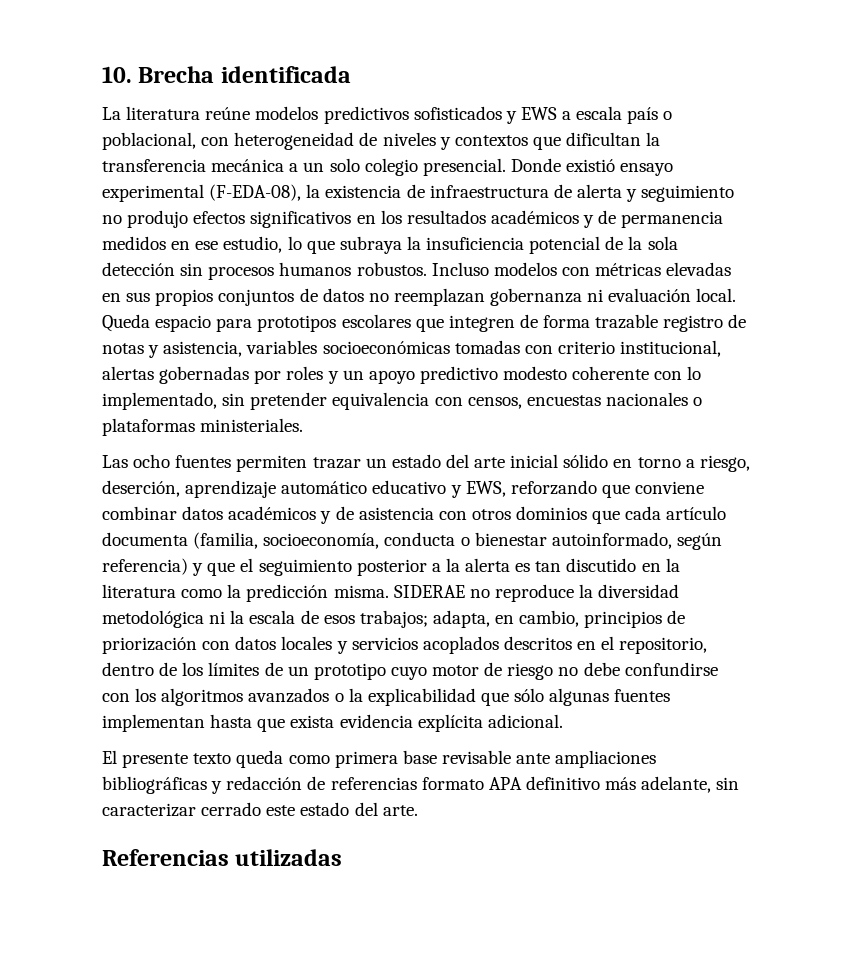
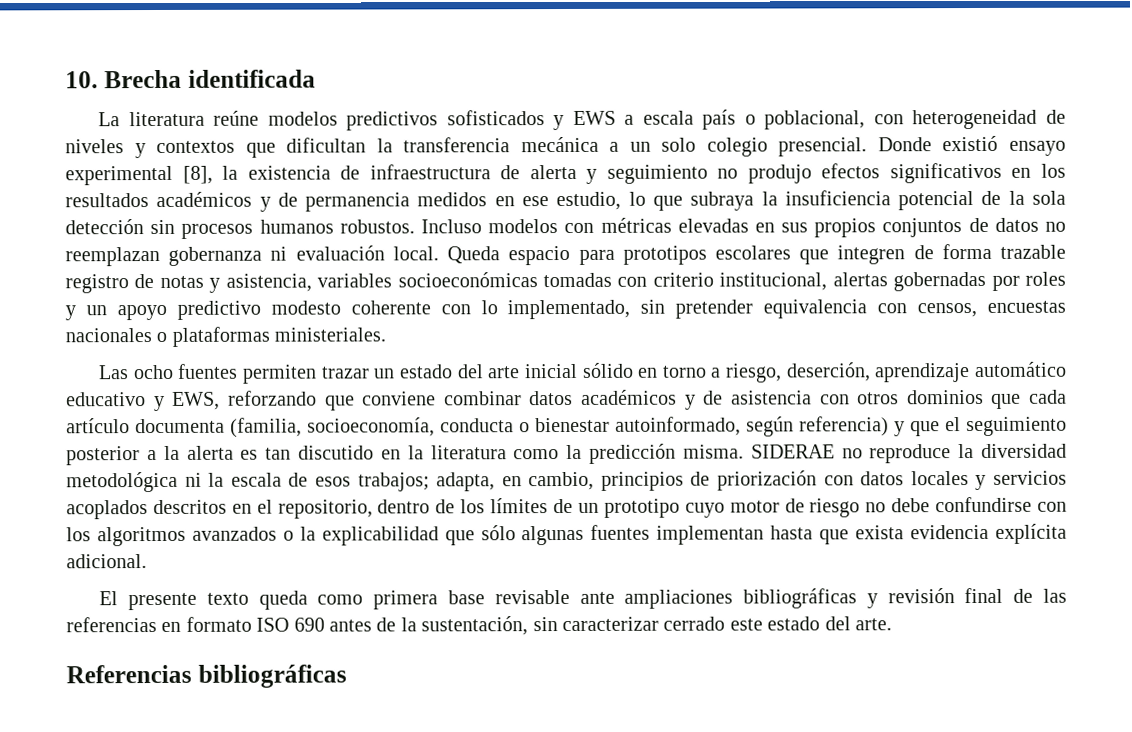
[209,184,302,201] (F-EDA-08), -> [182,165,213,184] [8],
[226,776,712,793] redacción de referencias formato APA definitivo más adelante, -> [887,587,1068,604] [66,616,529,636] revisión final de las referencias en formato ISO 690 antes de la sustentación,
[235,849,343,866] utilizadas -> [197,664,347,688] bibliográficas

